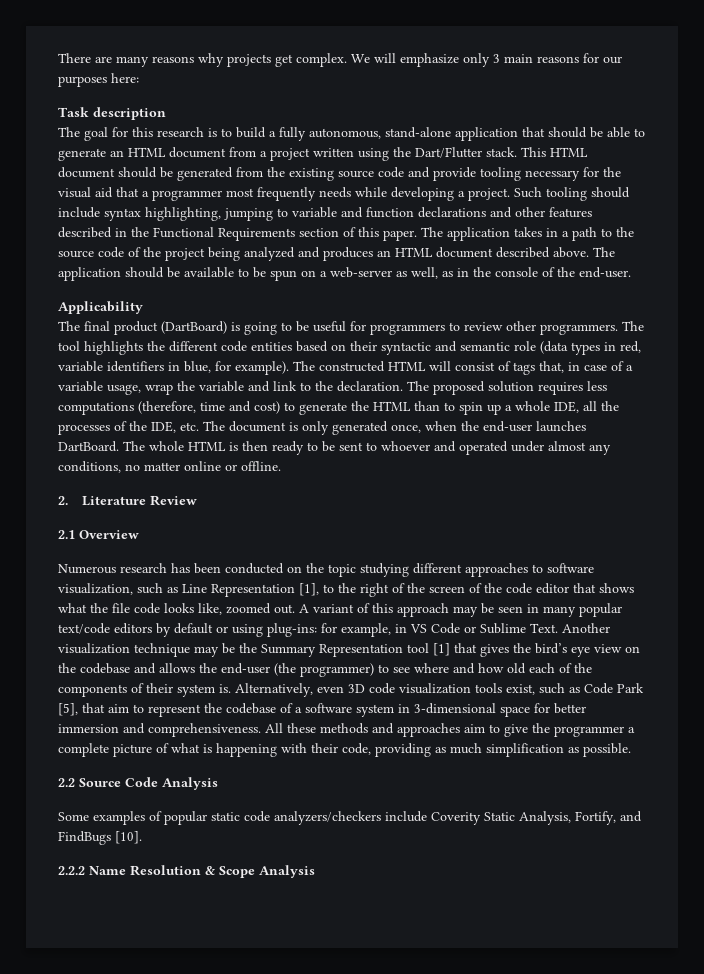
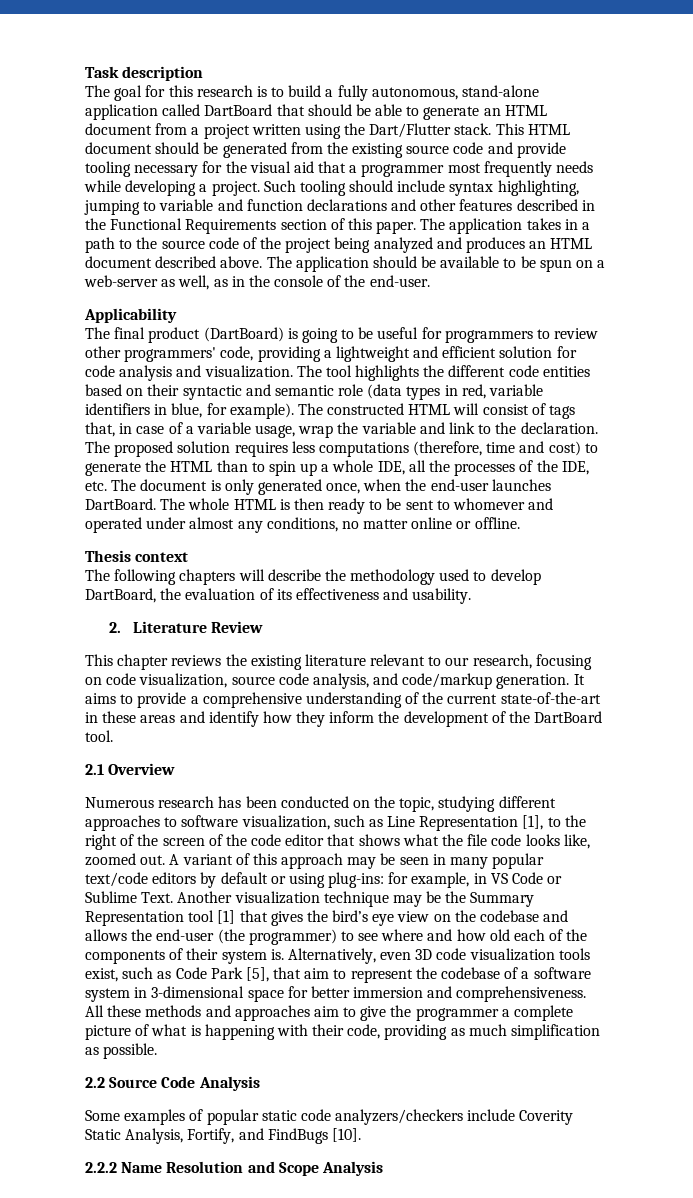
[58,53,622,67] [58,73,139,87] There are many reasons why projects get complex. We will emphasize only 3 main reasons for our purposes here: // -> (85, 72) none
(518, 134) none -> [162,104,273,116] called DartBoard
[540,324,618,335] programmers. -> [124,346,577,362] [85,365,293,381] programmers' code, providing a lightweight and efficient solution for code analysis and visualization.
[381,441,430,451] whoever -> [453,498,526,510] whomever
[58,495,198,506] 2. Literature Review -> [85,550,189,562] [85,569,541,585] [85,588,472,604] [108,621,263,633] [85,654,592,670] [85,673,585,689] [85,692,601,708] [85,711,603,727] [85,730,113,742] Thesis context // The following chapters will describe the methodology used to develop DartBoard, the evaluation of its effectiveness and usability. // 2. Literature Review // This chapter reviews the existing literature relevant to our research, focusing on code visualization, source code analysis, and code/markup generation. It aims to provide a comprehensive understanding of the current state-of-the-art in these areas and identify how they inform the development of the DartBoard tool.
[328,564,356,577] topic -> [399,797,435,812] topic,
[205,866,215,875] & -> [247,1161,275,1173] and

